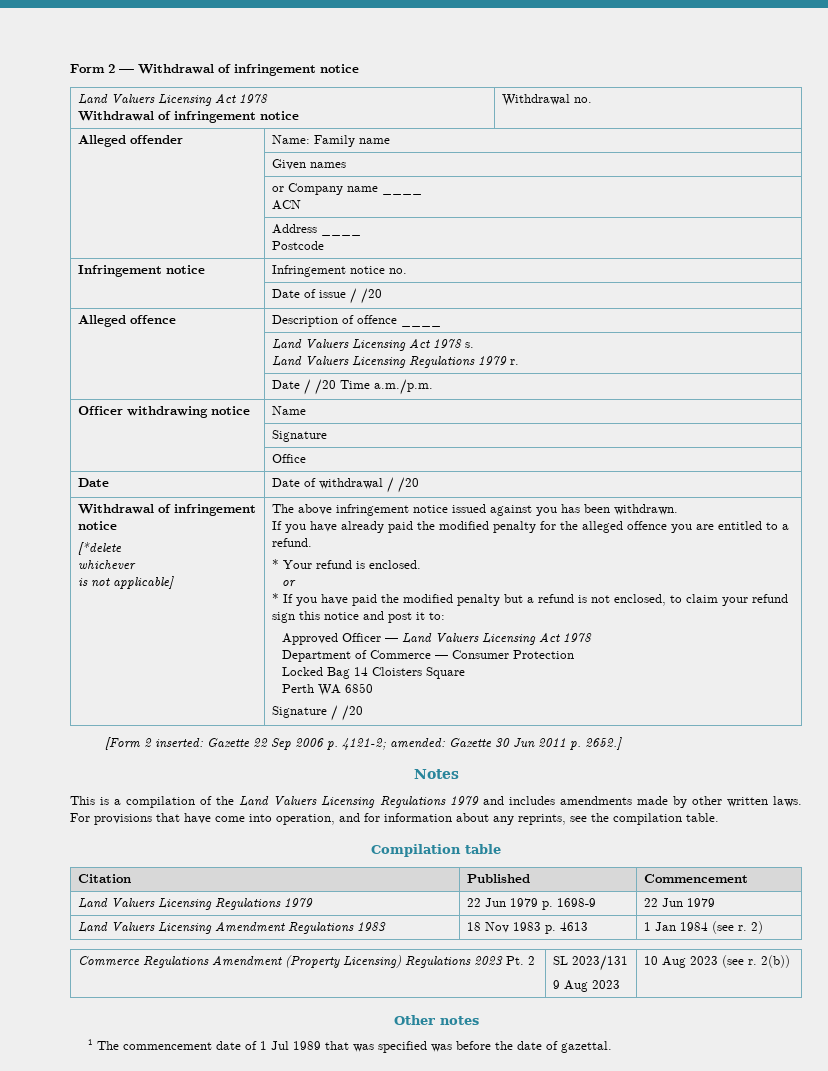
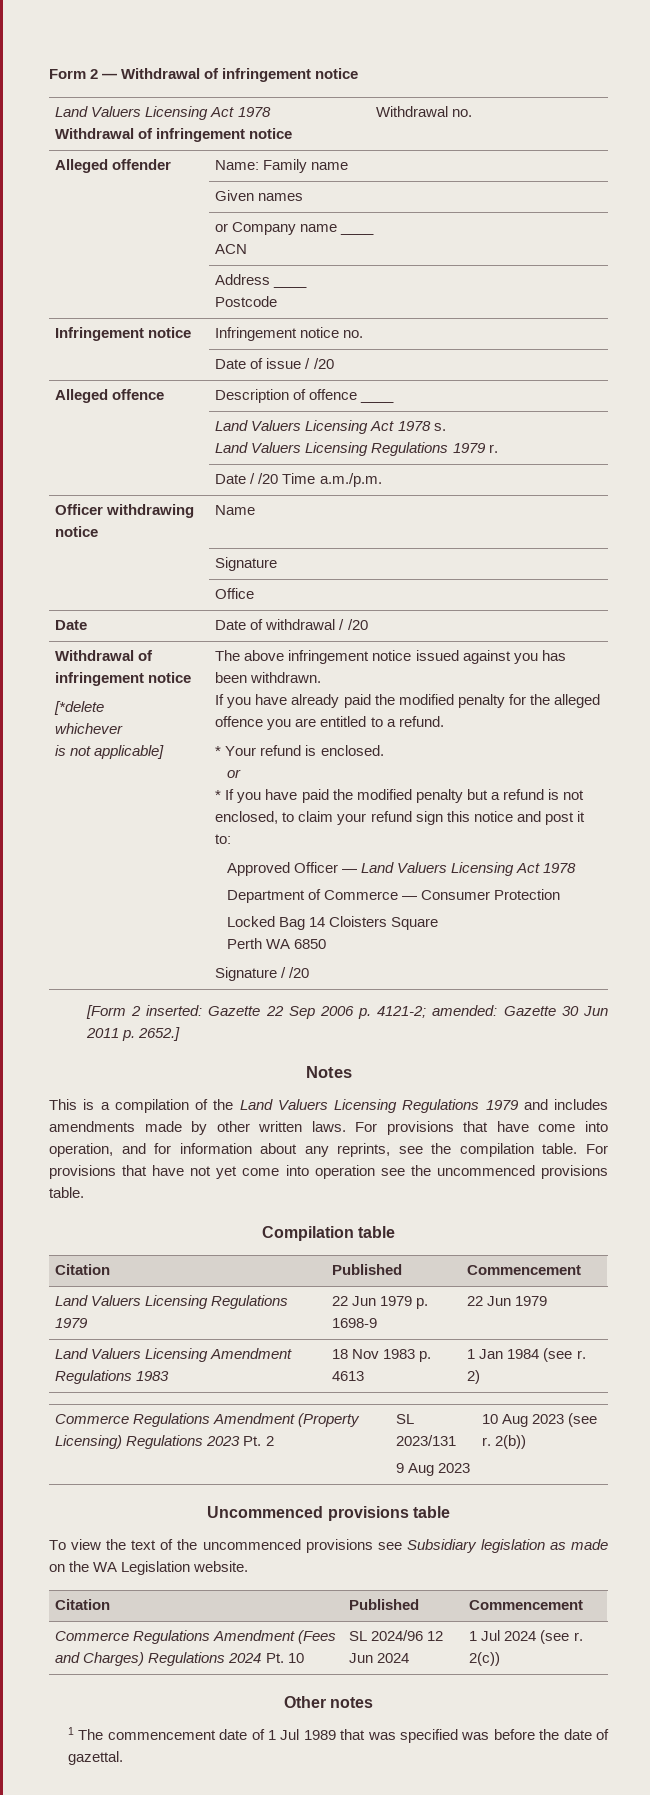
(719, 817) none -> [586,1144,608,1154] [49,1165,609,1179] [49,1187,84,1198] For provisions that have not yet come into operation see the uncommenced provisions table.
(790, 961) none -> [207,1506,450,1521] [49,1539,608,1553] [49,1561,249,1575] [55,1599,111,1610] [349,1599,420,1610] [469,1600,584,1610] [55,1630,337,1644] [55,1652,304,1666] [349,1630,444,1641] [349,1653,410,1663] [469,1630,583,1644] [469,1652,501,1666] // Uncommenced provisions table // To view the text of the uncommenced provisions see Subsidiary legislation as made on the WA Legislation website. // Citation | Published | Commencement // Commerce Regulations Amendment (Fees and Charges) Regulations 2024 Pt. 10 | SL 2024/96 12 Jun 2024 | 1 Jul 2024 (see r. 2(c))

